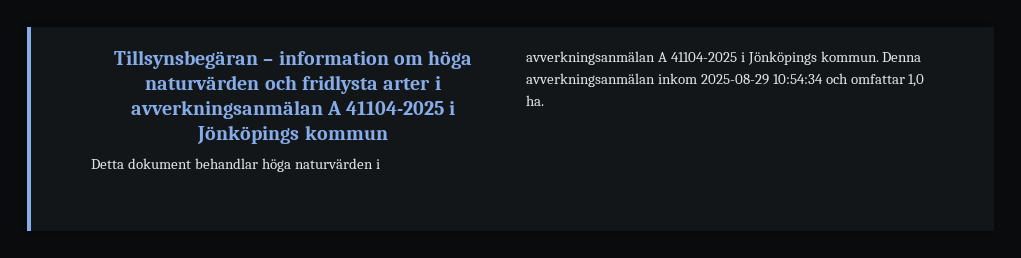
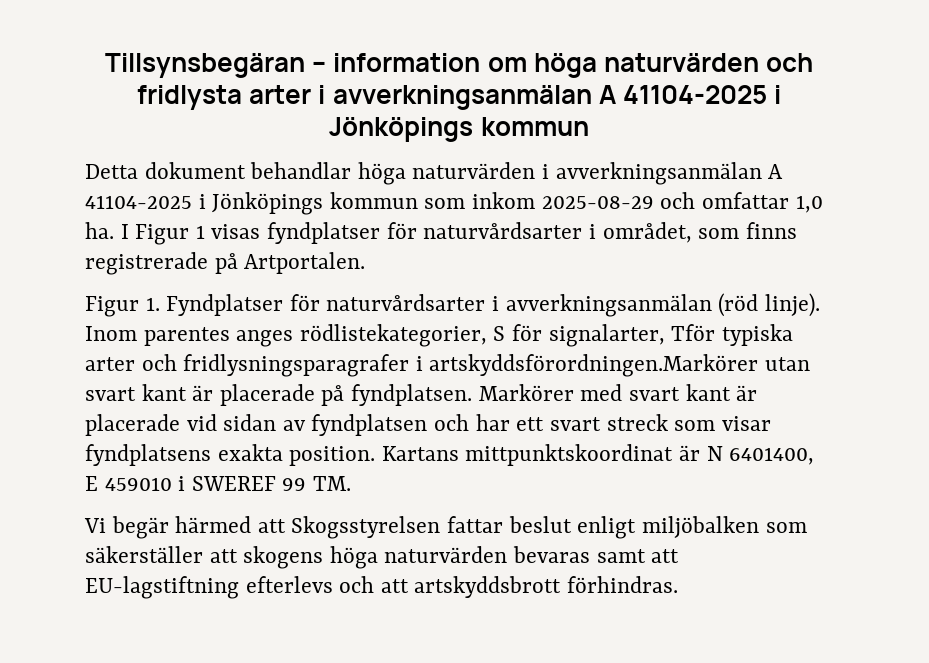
[820,51,922,62] [526,73,655,87] kommun. Denna avverkningsanmälan -> [329,192,466,209] kommun som
[772,74,823,84] 10:54:34 -> (654, 202) none
(544, 100) none -> [120,222,797,245] [85,252,366,275] [85,293,820,317] [85,324,793,347] [85,354,811,377] [85,384,758,406] [85,414,771,436] [85,444,815,466] [85,476,352,491] [84,516,807,539] [85,546,680,569] [85,576,679,599] I Figur 1 visas fyndplatser för naturvårdsarter i området, som finns registrerade på Artportalen. // Figur 1. Fyndplatser för naturvårdsarter i avverkningsanmälan (röd linje). Inom parentes anges rödlistekategorier, S för signalarter, Tför typiska arter och fridlysningsparagrafer i artskyddsförordningen.Markörer utan svart kant är placerade på fyndplatsen. Markörer med svart kant är placerade vid sidan av fyndplatsen och har ett svart streck som visar fyndplatsens exakta position. Kartans mittpunktskoordinat är N 6401400, E 459010 i SWEREF 99 TM. // Vi begär härmed att Skogsstyrelsen fattar beslut enligt miljöbalken som säkerställer att skogens höga naturvärden bevaras samt att EU-lagstiftning efterlevs och att artskyddsbrott förhindras.

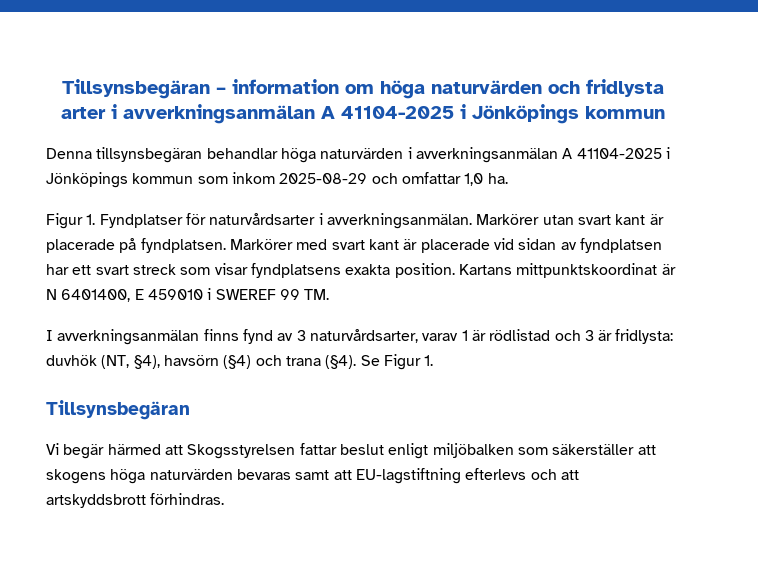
[85,162,246,179] Detta dokument -> [46,147,203,163] Denna tillsynsbegäran
[120,222,797,245] [85,252,366,275] I Figur 1 visas fyndplatser för naturvårdsarter i området, som finns registrerade på Artportalen. -> (508, 178) none
[505,293,820,317] [85,324,793,347] [85,354,759,377] avverkningsanmälan (röd linje). Inom parentes anges rödlistekategorier, S för signalarter, Tför typiska arter och fridlysningsparagrafer i artskyddsförordningen.Markörer -> [326,213,540,229] avverkningsanmälan. Markörer
[434,414,470,431] och -> (662, 245) none
(352, 483) none -> [46,329,674,345] [46,354,434,370] [46,400,190,420] // I avverkningsanmälan finns fynd av 3 naturvårdsarter, varav 1 är rödlistad och 3 är fridlysta: duvhök (NT, §4), havsörn (§4) och trana (§4). Se Figur 1. // Tillsynsbegäran

